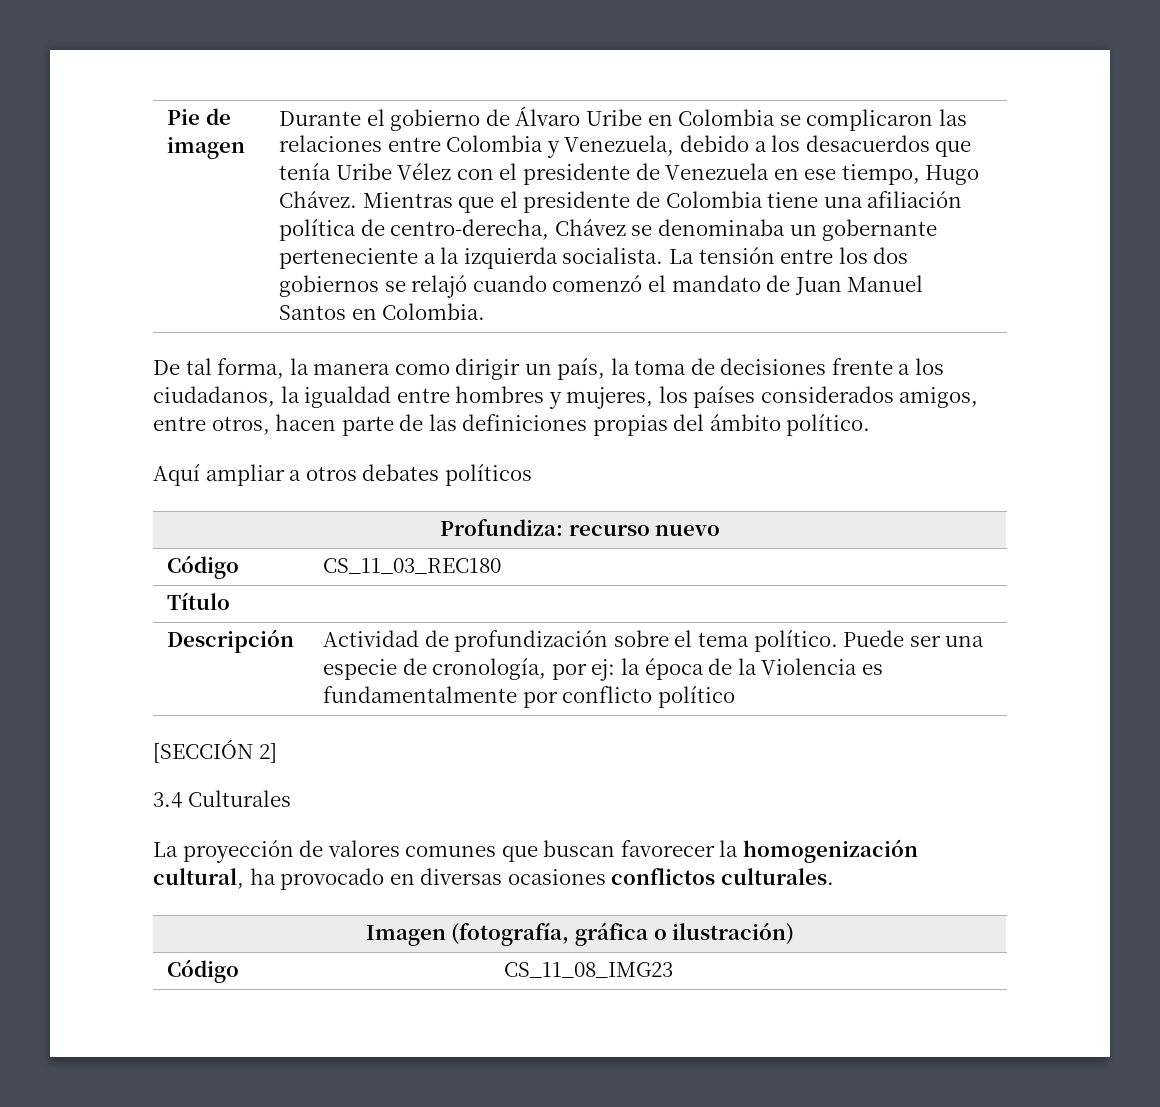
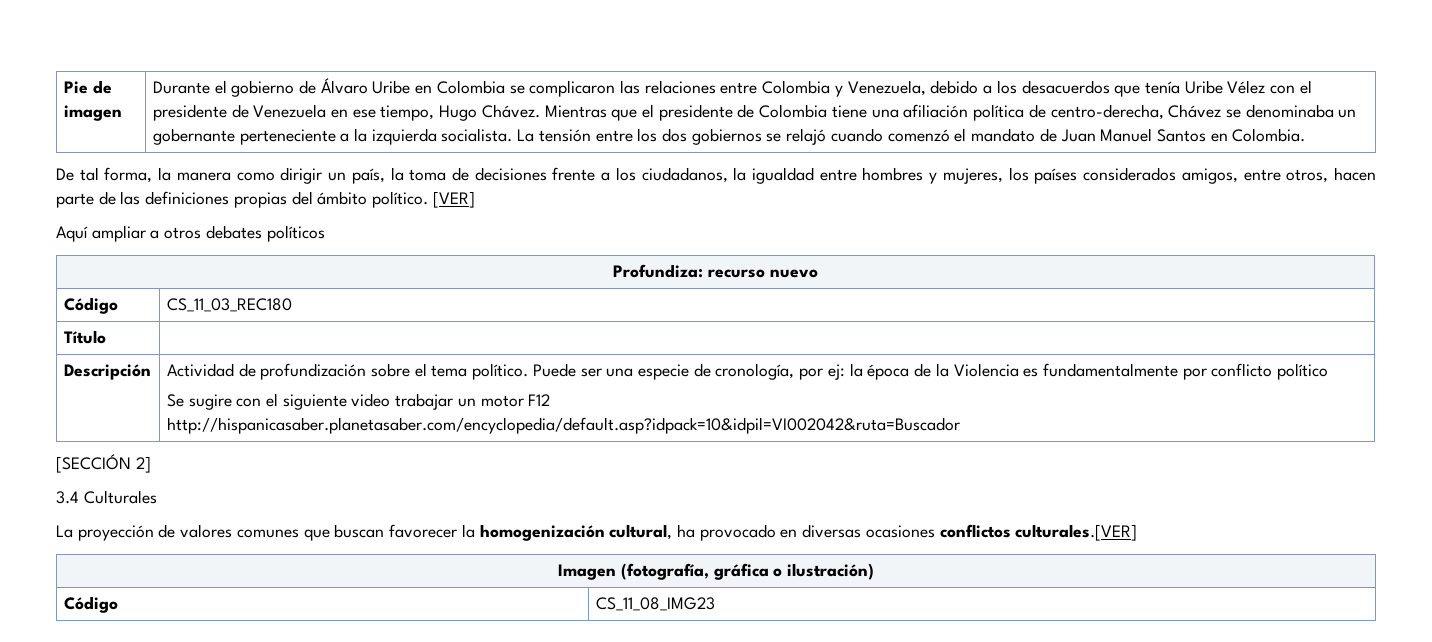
(871, 425) none -> [432,191,475,208] [VER]
(735, 697) none -> [166,393,551,410] [166,417,960,434] // Se sugire con el siguiente video trabajar un motor F12 // http://hispanicasaber.planetasaber.com/encyclopedia/default.asp?idpack=10&idpil=VI002042&ruta=Buscador
[720,868,834,885] culturales. -> [1015,524,1138,541] culturales.[VER]

